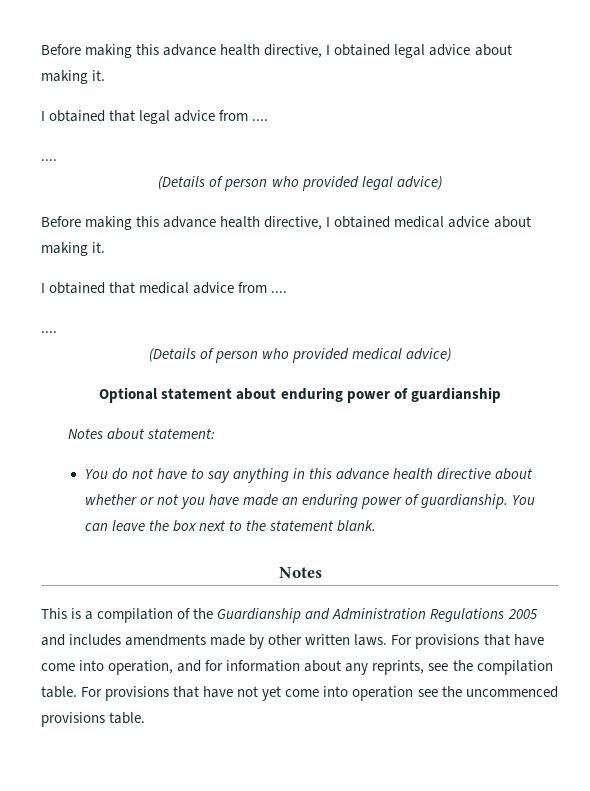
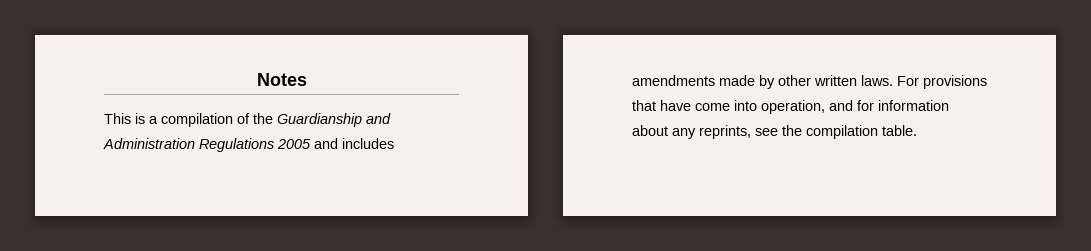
[41,44,512,58] [41,70,106,84] [41,110,269,124] [41,159,57,161] [158,176,442,191] [41,216,531,230] [41,242,106,256] [41,282,288,294] [41,331,57,333] [148,348,452,363] [99,387,501,403] [68,428,216,440] [84,468,534,483] [84,494,536,509] [84,520,377,532] Before making this advance health directive, I obtained legal advice about making it. // I obtained that legal advice from .... // .... // (Details of person who provided legal advice) // Before making this advance health directive, I obtained medical advice about making it. // I obtained that medical advice from .... // .... // (Details of person who provided medical advice) // Optional statement about enduring power of guardianship // Notes about statement: // You do not have to say anything in this advance health directive about whether or not you have made an enduring power of guardianship. You can leave the box next to the statement blank. // -> (256, 79) none
[81,686,558,701] [41,712,146,727] For provisions that have not yet come into operation see the uncommenced provisions table. -> (917, 130) none

